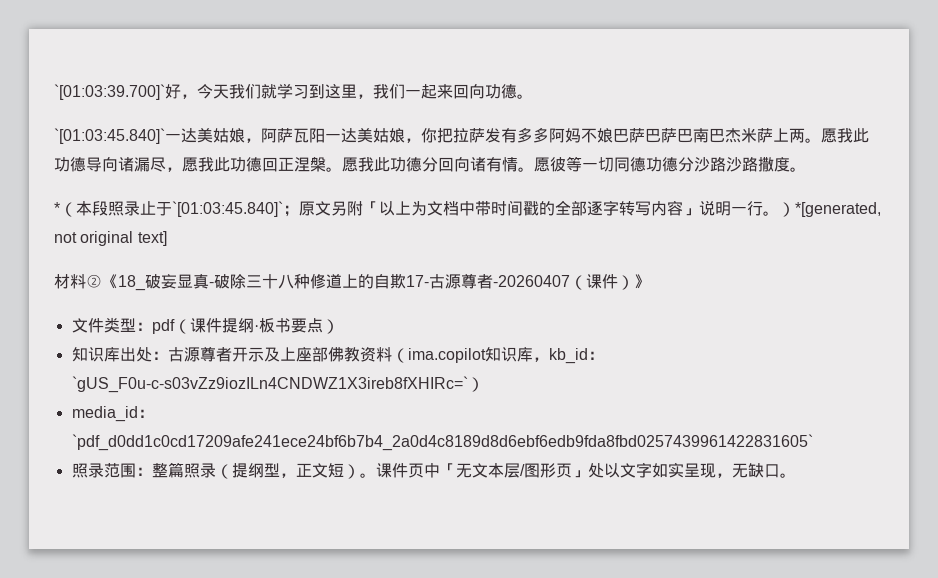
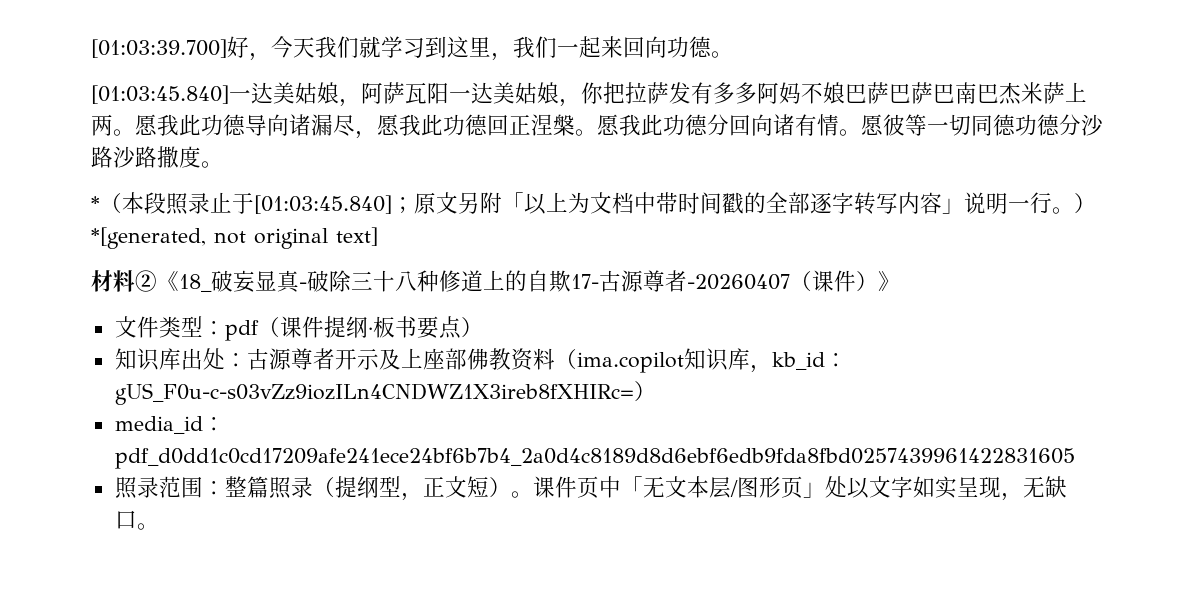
[54,84,165,100] `[01:03:39.700]` -> [91,39,227,58] [01:03:39.700]
[54,128,165,144] `[01:03:45.840]` -> [91,85,229,104] [01:03:45.840]
[172,201,283,217] `[01:03:45.840]` -> [254,195,392,214] [01:03:45.840]
[71,376,468,393] `gUS_F0u-c-s03vZz9iozILn4CNDWZ1X3ireb8fXHIRc=` -> [114,383,634,405] gUS_F0u-c-s03vZz9iozILn4CNDWZ1X3ireb8fXHIRc=
[71,434,813,451] `pdf_d0dd1c0cd17209afe241ece24bf6b7b4_2a0d4c8189d8d6ebf6edb9fda8fbd0257439961422831605` -> [114,448,1075,469] pdf_d0dd1c0cd17209afe241ece24bf6b7b4_2a0d4c8189d8d6ebf6edb9fda8fbd0257439961422831605

